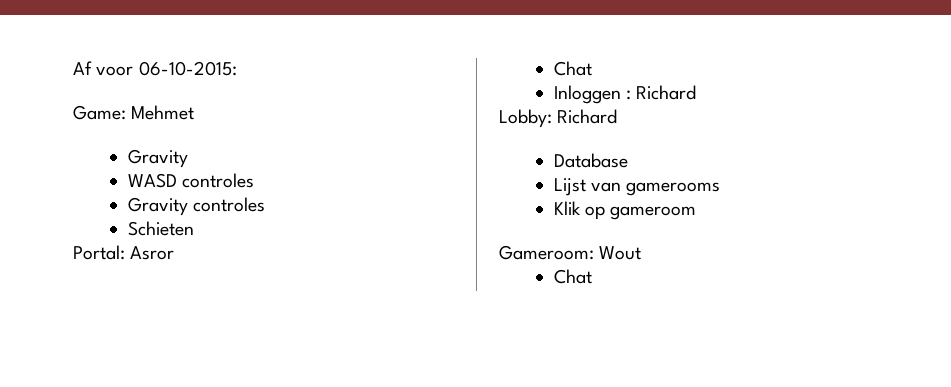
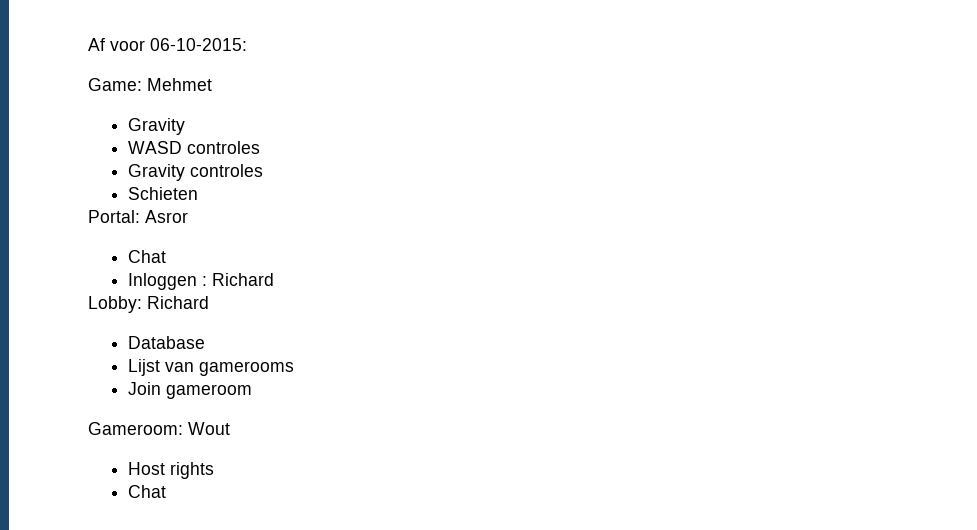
[553,201,605,220] Klik op -> [127,382,161,395] Join
(642, 253) none -> [127,462,214,479] // Host rights

